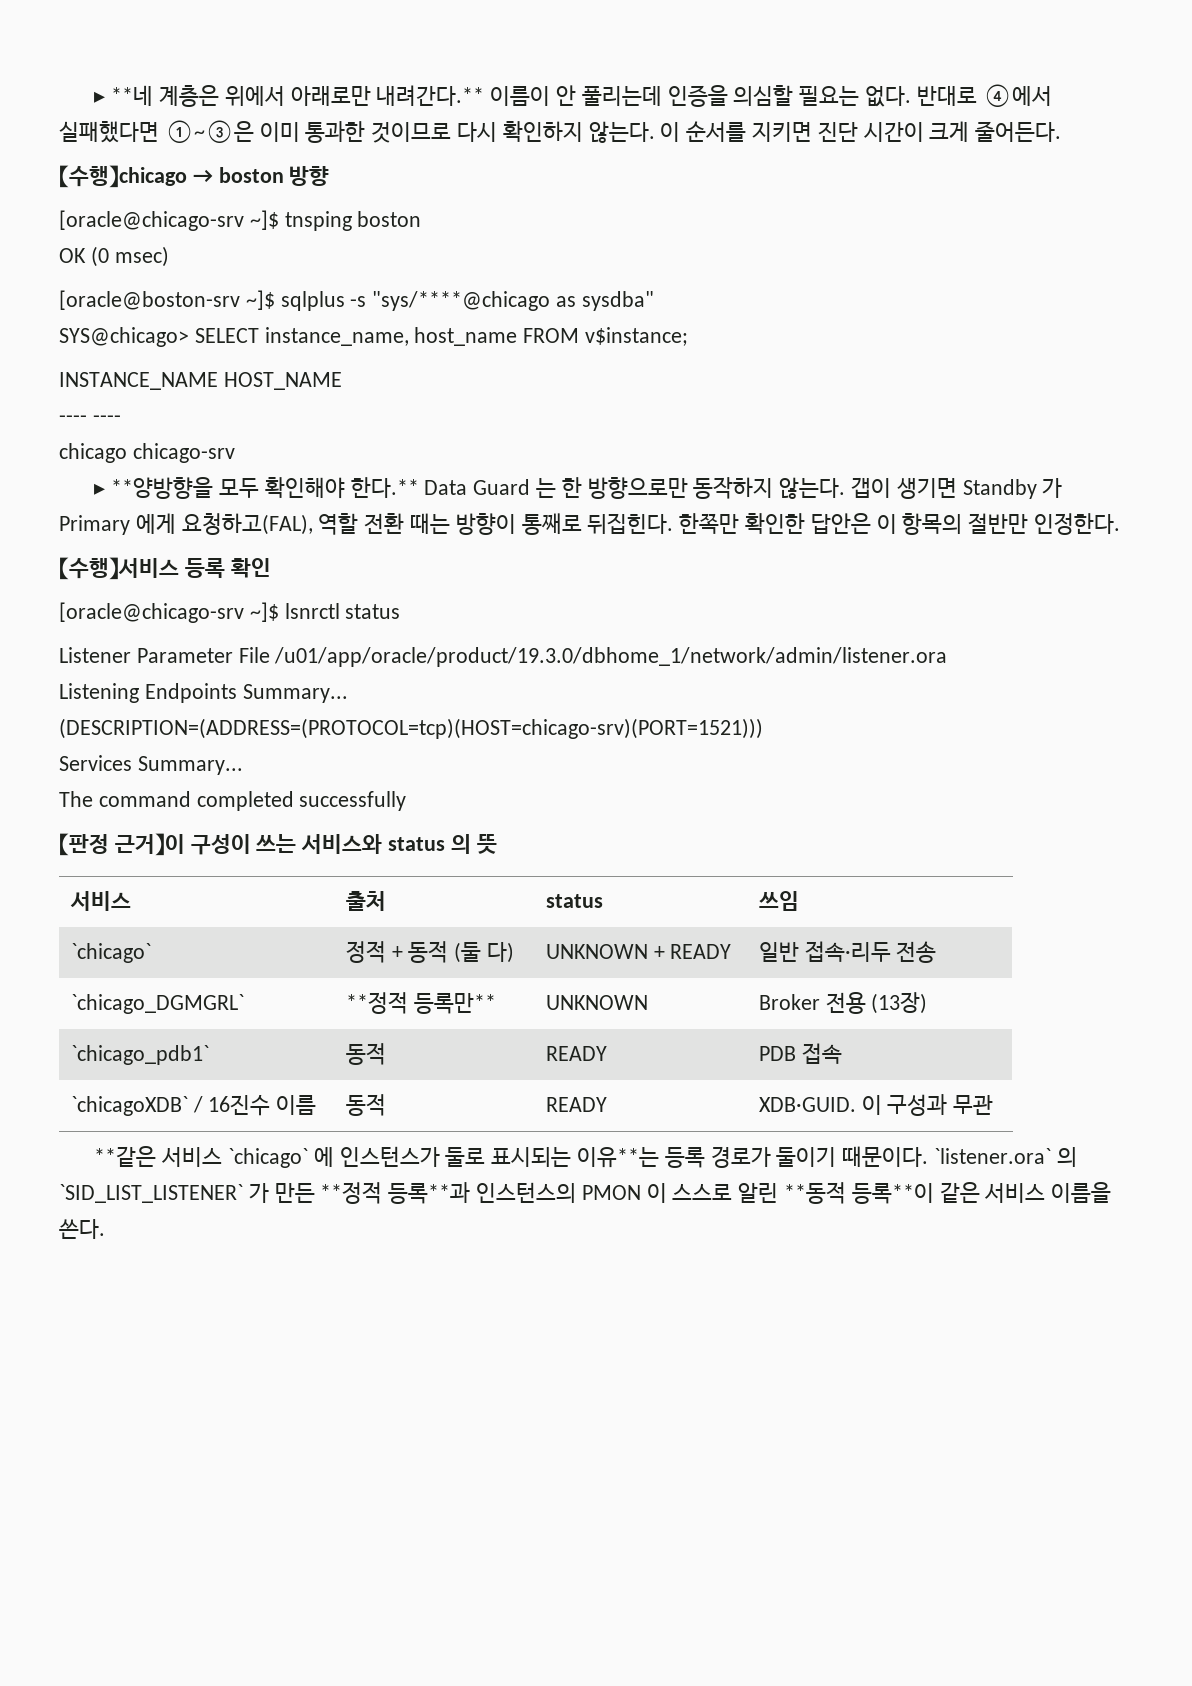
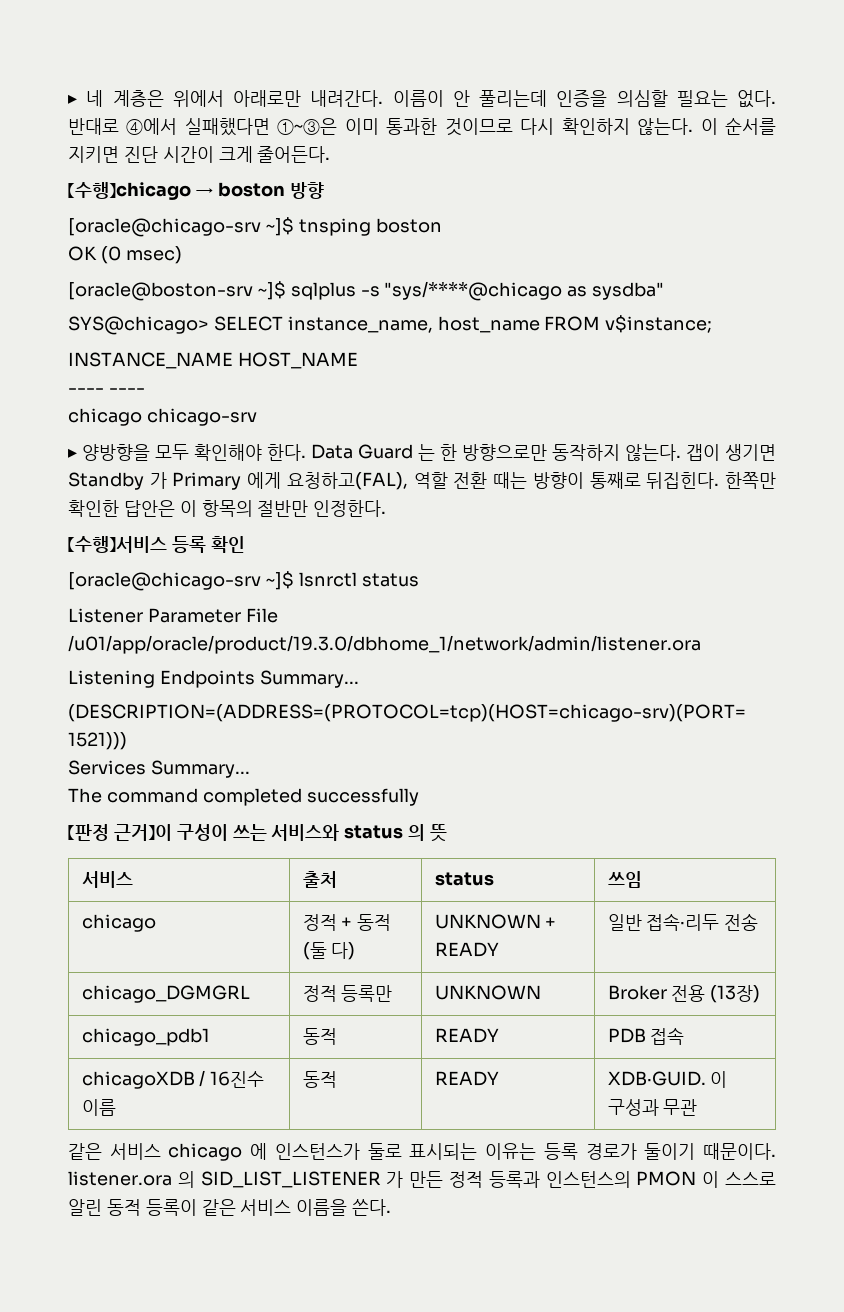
[94,85,154,106] ▸ **네 -> [68,90,104,107] ▸ 네
[376,85,485,106] 내려간다.** -> [310,90,384,107] 내려간다.
[111,477,214,499] **양방향을 -> [82,444,150,461] 양방향을
[350,477,419,498] 한다.** -> [267,444,306,461] 한다.
[70,943,151,963] `chicago` -> [81,914,156,932] chicago
[70,994,244,1014] [345,992,496,1014] `chicago_DGMGRL` | **정적 등록만** -> [81,985,250,1003] [302,985,393,1002] chicago_DGMGRL | 정적 등록만
[70,1045,209,1065] `chicago_pdb1` -> [81,1028,210,1046] chicago_pdb1
[70,1096,188,1116] `chicagoXDB` -> [81,1071,195,1089] chicagoXDB
[94,1146,308,1168] **같은 서비스 `chicago` -> [68,1143,243,1161] 같은 서비스 chicago
[576,1147,659,1168] 이유**는 -> [485,1143,537,1160] 이유는
[934,1147,1077,1167] [59,1182,471,1204] `listener.ora` 의 `SID_LIST_LISTENER` 가 만든 **정적 등록**과 -> [68,1171,540,1188] listener.ora 의 SID_LIST_LISTENER 가 만든 정적 등록과
[784,1182,934,1204] **동적 등록**이 -> [106,1199,197,1216] 동적 등록이

